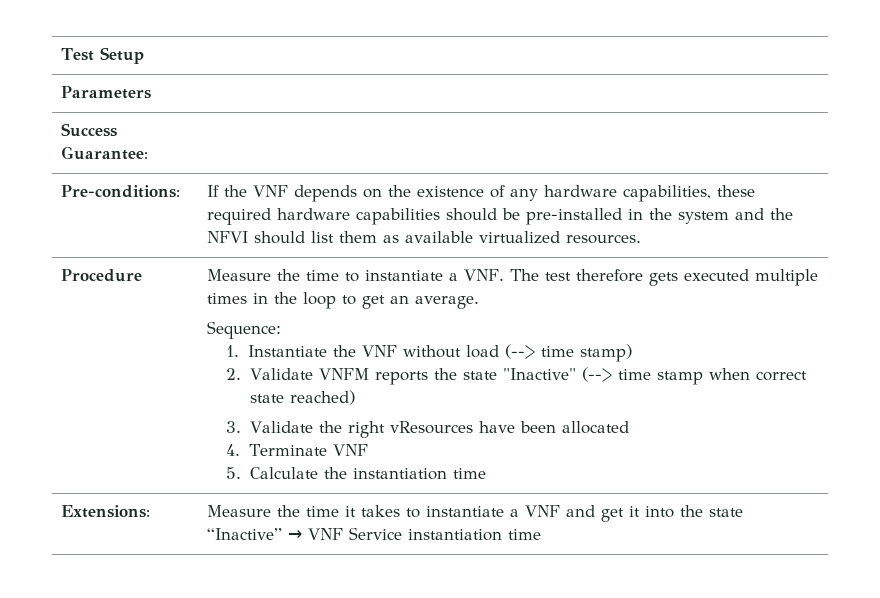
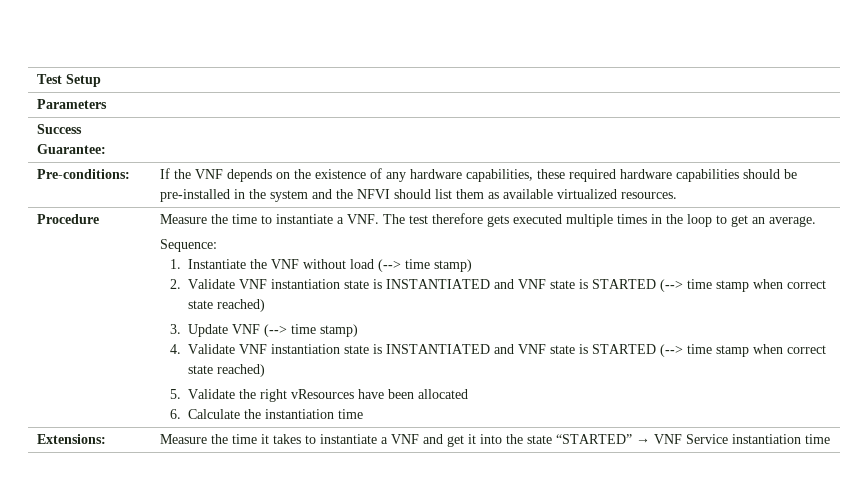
[318,367,807,385] [249,390,355,405] [226,421,242,433] VNFM reports the state "Inactive" (--> time stamp when correct state reached) // 3. -> [239,279,827,292] [188,299,266,312] [170,324,359,337] [170,344,827,357] [188,364,266,377] [170,389,182,399] VNF instantiation state is INSTANTIATED and VNF state is STARTED (--> time stamp when correct state reached) // 3. Update VNF (--> time stamp) // 4. Validate VNF instantiation state is INSTANTIATED and VNF state is STARTED (--> time stamp when correct state reached) // 5.
[226,444,368,456] [226,467,242,479] 4. Terminate VNF // 5. -> [170,409,182,419] 6.
[206,528,282,540] “Inactive” -> [555,434,632,444] “STARTED”

